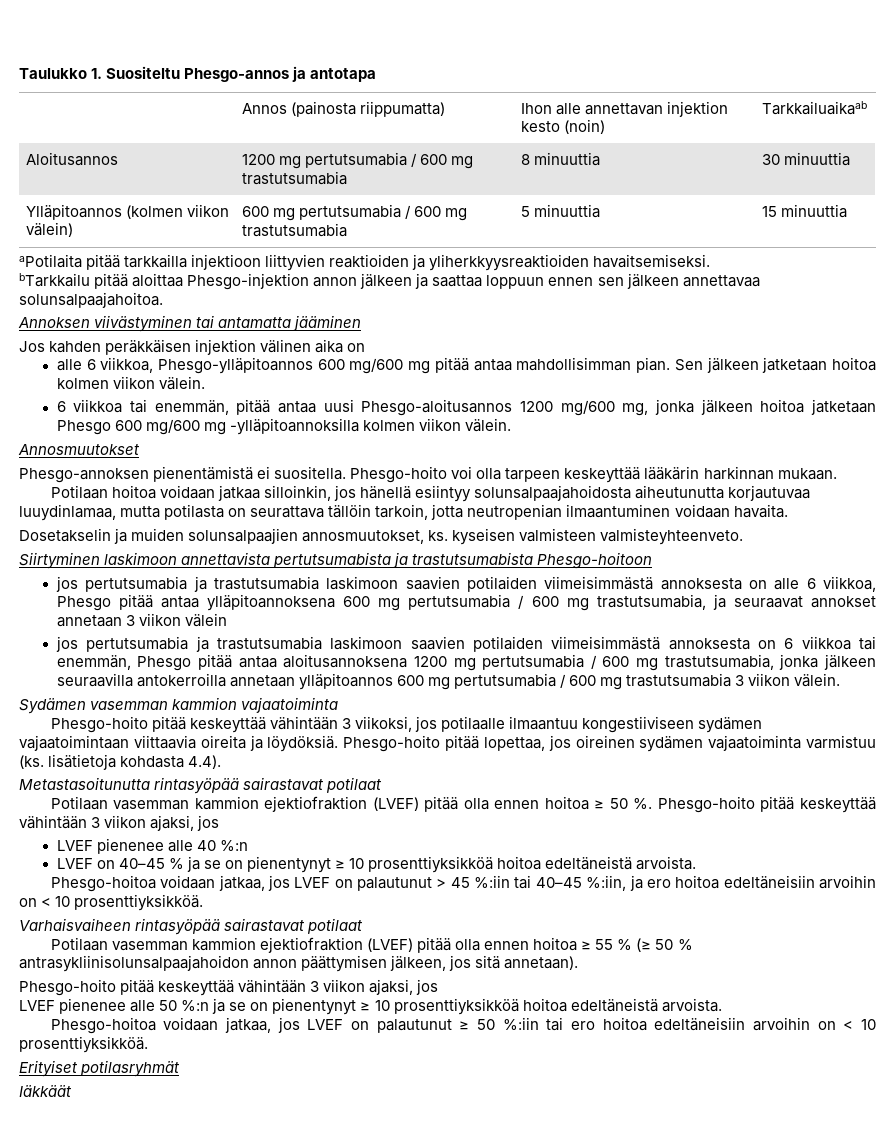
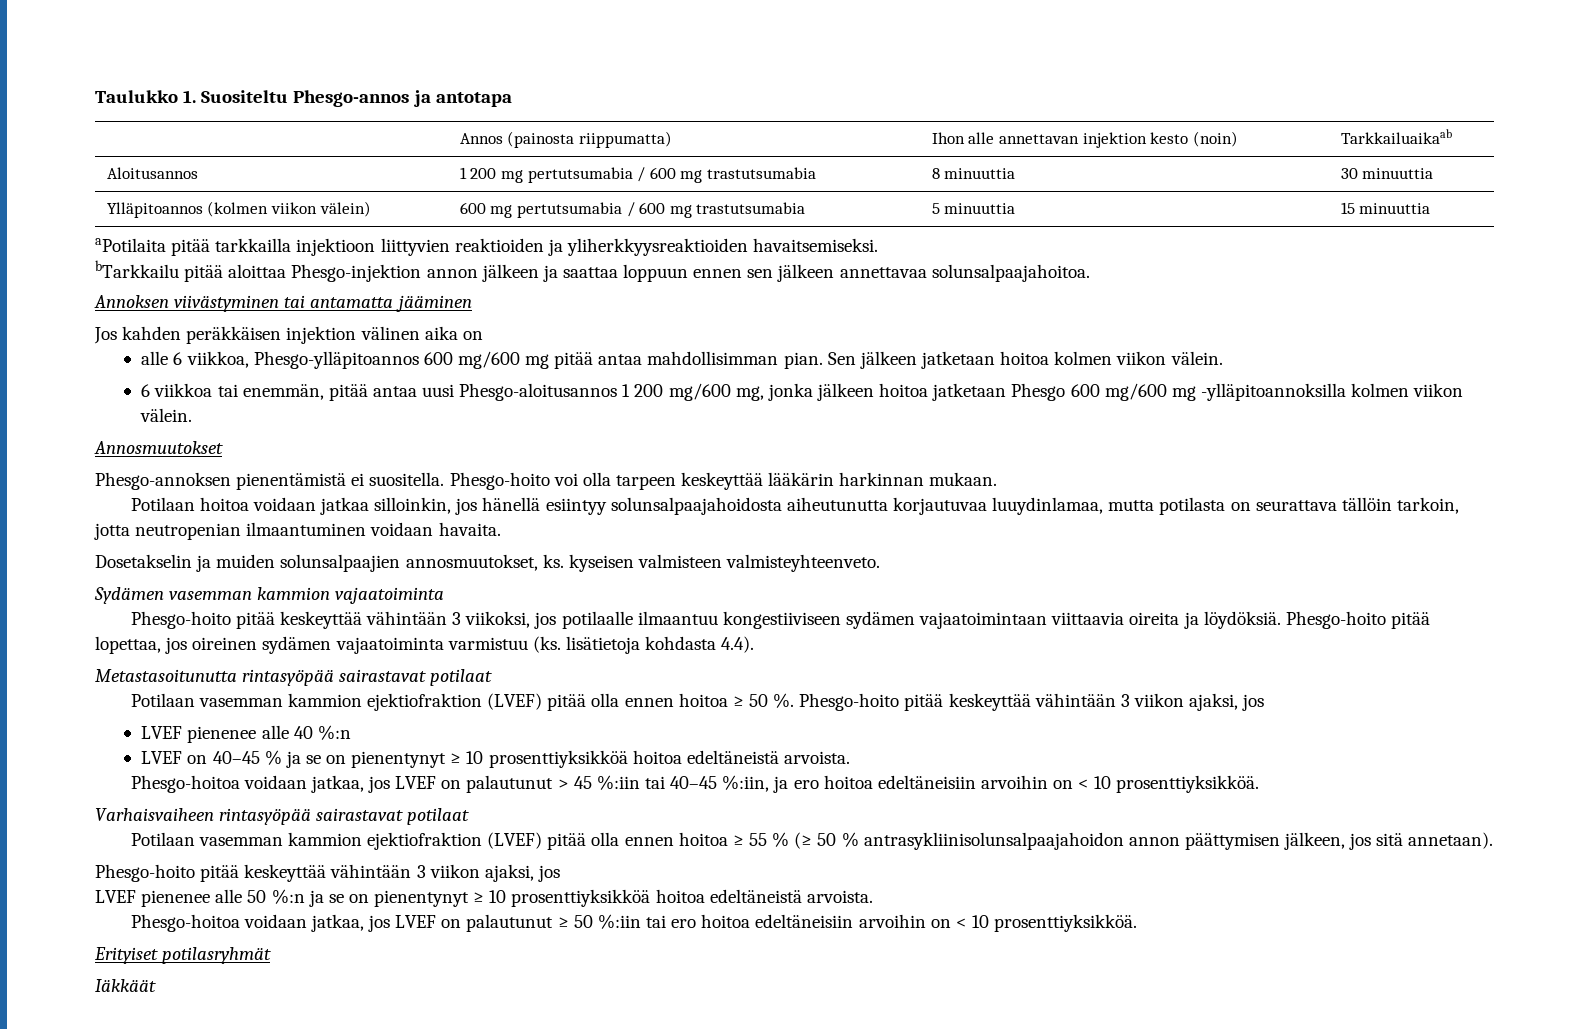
[241,154,275,165] 1200 -> [459,167,497,179] 1 200
[520,401,554,412] 1200 -> [622,384,664,397] 1 200
[19,552,653,569] [55,576,876,592] [56,594,877,611] [56,613,227,627] [55,636,876,652] [56,654,877,671] [56,673,841,690] // Siirtyminen laskimoon annettavista pertutsumabista ja trastutsumabista Phesgo-hoitoon // jos pertutsumabia ja trastutsumabia laskimoon saavien potilaiden viimeisimmästä annoksesta on alle 6 viikkoa, Phesgo pitää antaa ylläpitoannoksena 600 mg pertutsumabia / 600 mg trastutsumabia, ja seuraavat annokset annetaan 3 viikon välein // jos pertutsumabia ja trastutsumabia laskimoon saavien potilaiden viimeisimmästä annoksesta on 6 viikkoa tai enemmän, Phesgo pitää antaa aloitusannoksena 1200 mg pertutsumabia / 600 mg trastutsumabia, jonka jälkeen seuraavilla antokerroilla annetaan ylläpitoannos 600 mg pertutsumabia / 600 mg trastutsumabia 3 viikon välein. -> (881, 563) none

